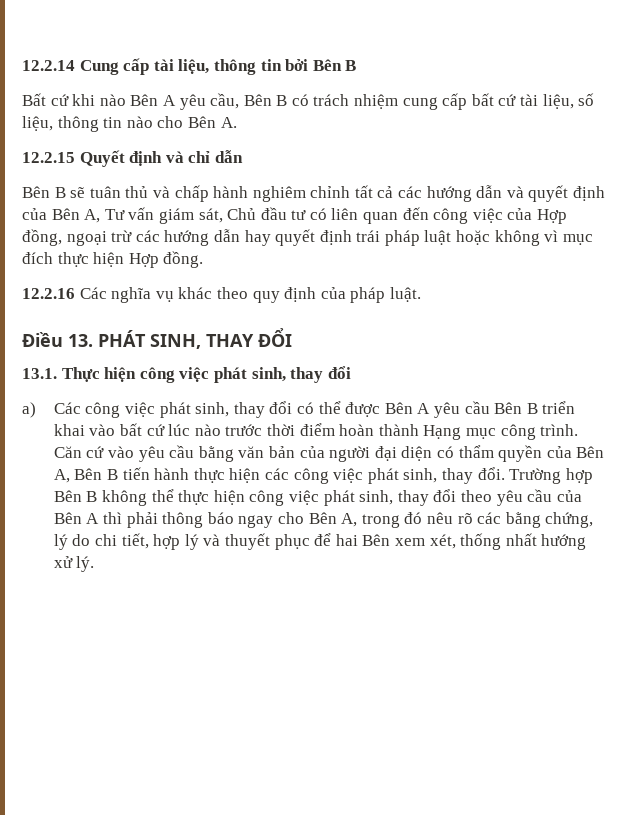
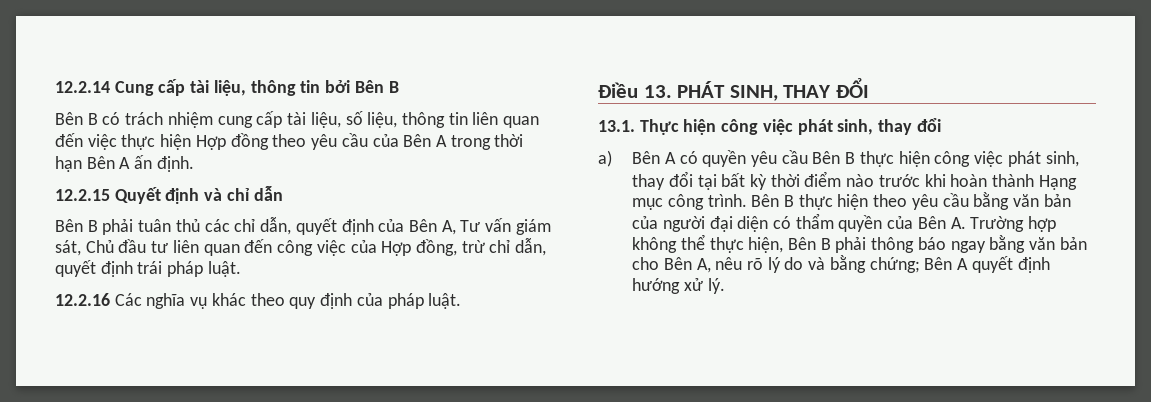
[22,93,240,110] Bất cứ khi nào Bên A yêu cầu, -> (399, 87) none
[471,93,517,106] bất cứ -> (283, 119) none
[126,116,237,128] nào cho Bên A. -> [472,112,540,128] [55,133,524,150] [55,155,194,172] liên quan đến việc thực hiện Hợp đồng theo yêu cầu của Bên A trong thời hạn Bên A ấn định.
[70,187,86,198] sẽ -> [102,219,134,235] phải
[152,185,524,202] và chấp hành nghiêm chỉnh tất cả các hướng dẫn và -> [204,217,292,235] các chỉ dẫn,
[309,208,327,220] có -> (169, 247) none
[66,229,593,246] [22,251,204,268] ngoại trừ các hướng dẫn hay quyết định trái pháp luật hoặc không vì mục đích thực hiện Hợp đồng. -> [461,238,547,256] [55,260,241,277] trừ chỉ dẫn, quyết định trái pháp luật.
[53,401,576,418] [53,423,335,436] Các công việc phát sinh, thay đổi có thể được Bên A yêu cầu Bên B triển khai vào bất cứ lúc nào trước thời điểm -> [632,150,1079,167] [632,171,946,190] Bên A có quyền yêu cầu Bên B thực hiện công việc phát sinh, thay đổi tại bất kỳ thời điểm nào trước khi
[53,446,135,458] Căn cứ vào -> [751,194,908,210] Bên B thực hiện theo
[53,467,593,484] [53,489,582,506] [53,512,594,528] [53,533,537,550] A, Bên B tiến hành thực hiện các công việc phát sinh, thay đổi. Trường hợp Bên B không thể thực hiện công việc phát sinh, thay đổi theo yêu cầu của Bên A thì phải thông báo ngay cho Bên A, trong đó nêu rõ các bằng chứng, lý do chi tiết, hợp lý và thuyết phục để hai Bên xem xét, thống nhất -> [950,216,1057,232] [632,234,1087,253] [632,255,1050,273] A. Trường hợp không thể thực hiện, Bên B phải thông báo ngay bằng văn bản cho Bên A, nêu rõ lý do và bằng chứng; Bên A quyết định

